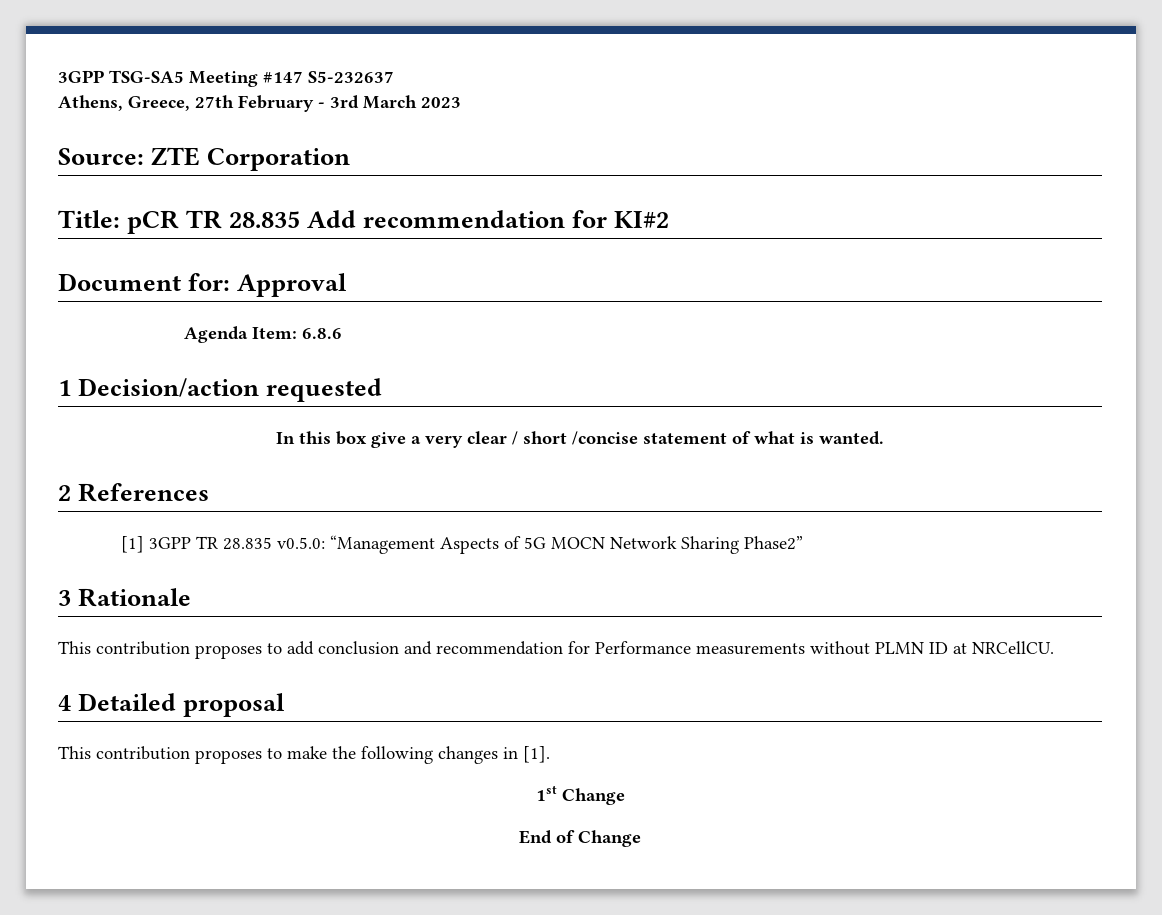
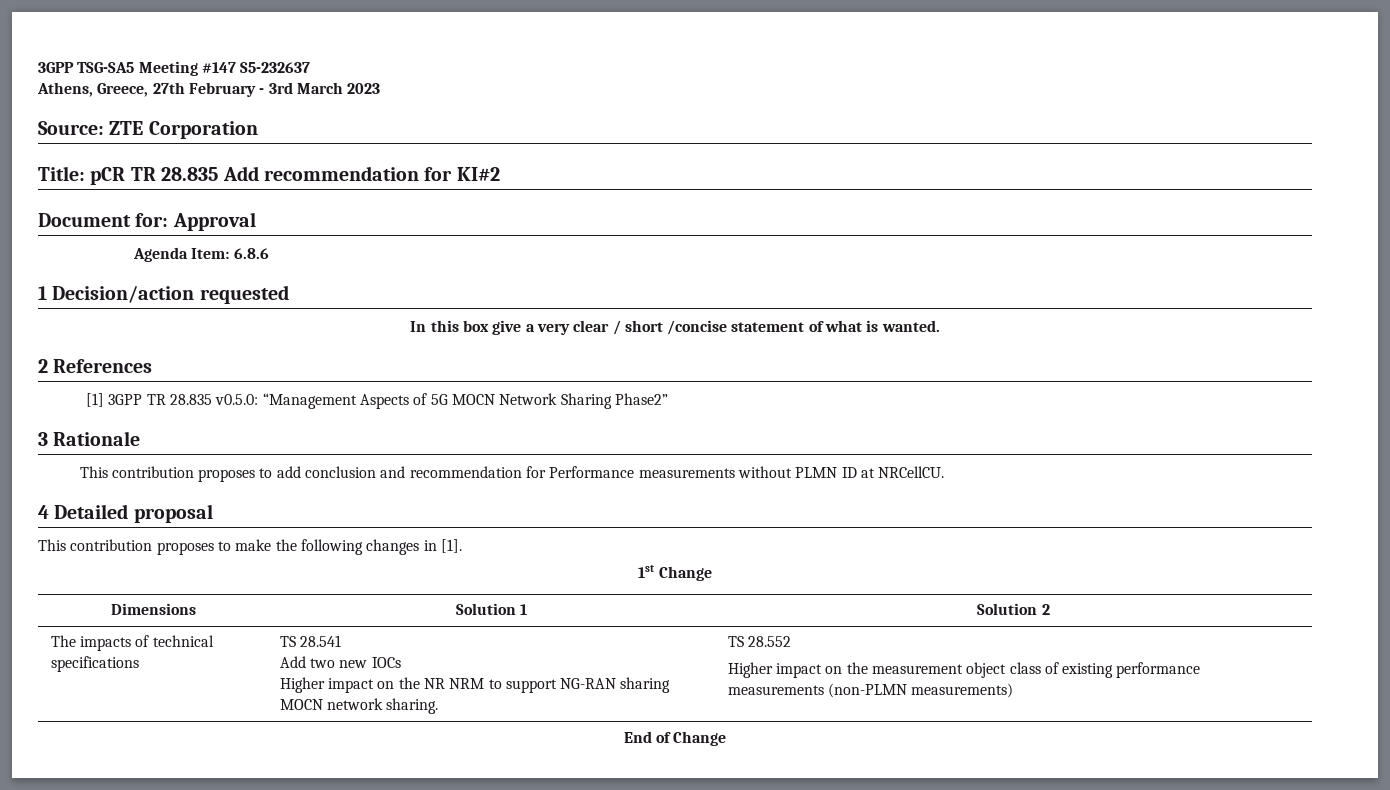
(625, 796) none -> [110,603,196,615] [455,603,528,615] [977,603,1050,615] [50,635,214,651] [50,656,139,672] [279,635,341,647] [279,656,401,668] [279,677,671,693] [279,698,439,714] [727,636,791,647] [727,662,1201,678] [727,683,1014,698] // Dimensions | Solution 1 | Solution 2 // The impacts of technical specifications | TS 28.541 // Add two new IOCs // Higher impact on the NR NRM to support NG-RAN sharing MOCN network sharing. | TS 28.552 // Higher impact on the measurement object class of existing performance measurements (non-PLMN measurements)

